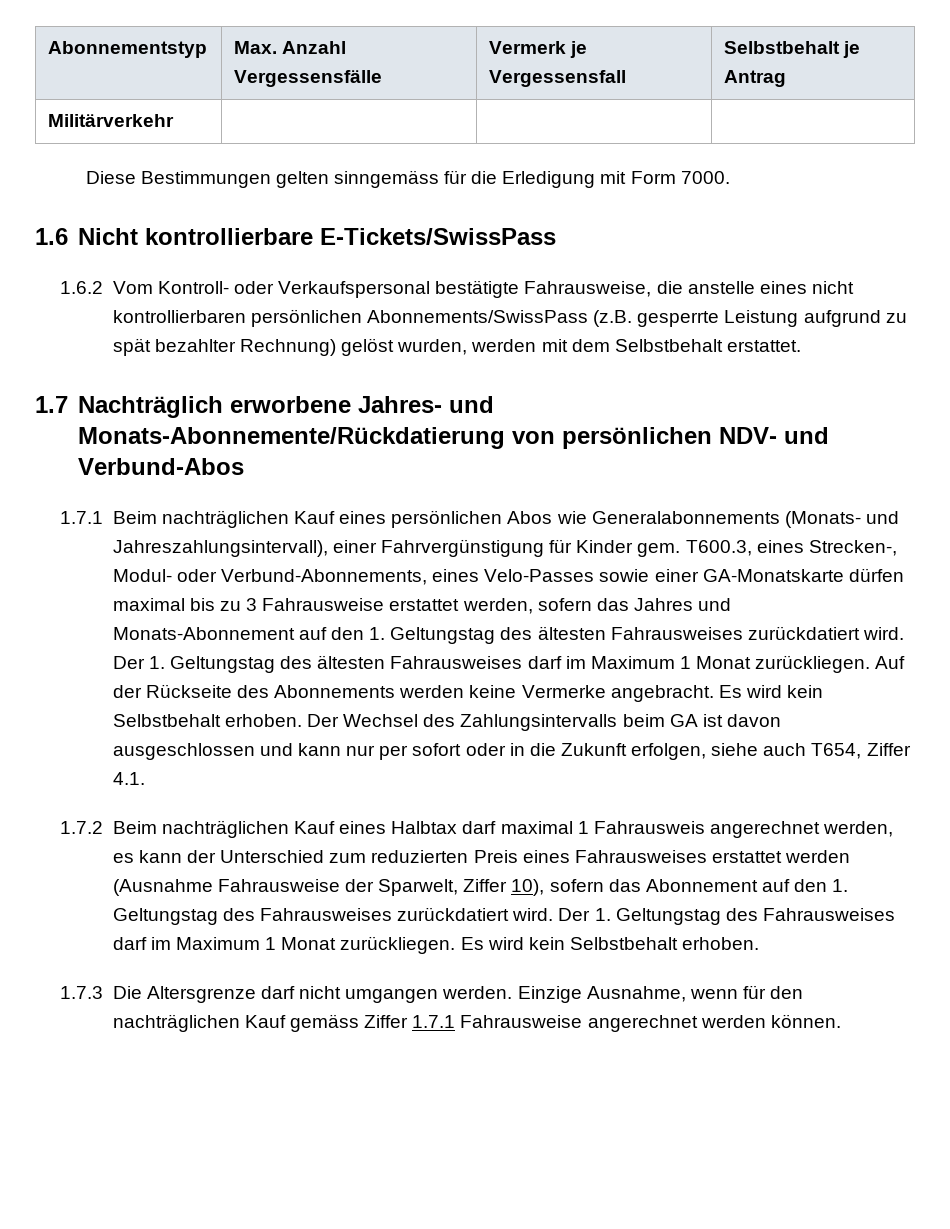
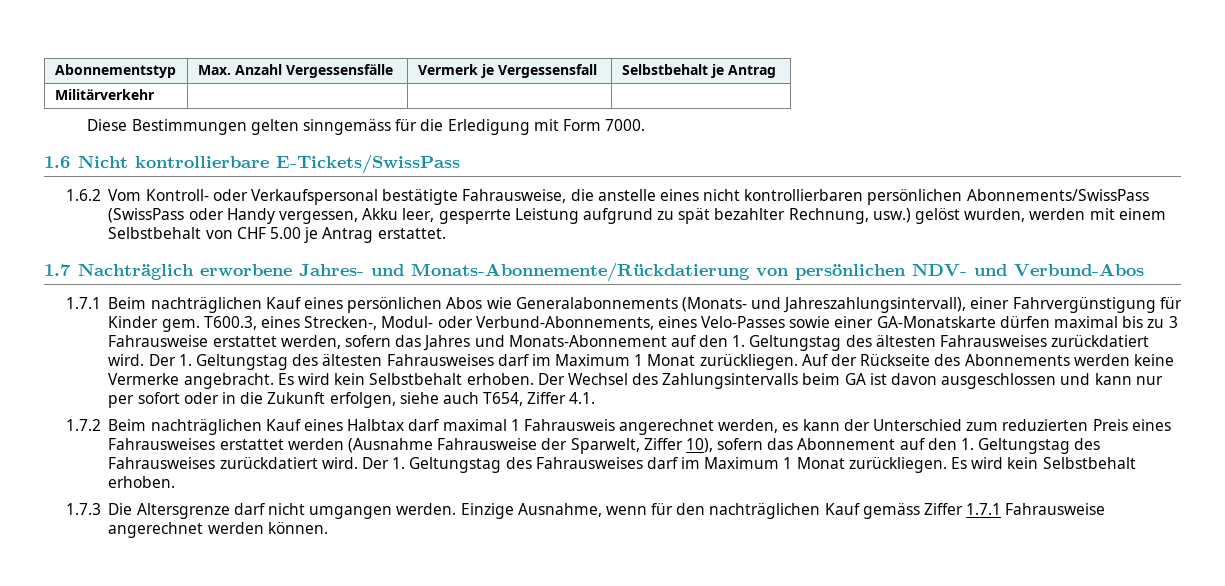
[593,310,633,327] (z.B. -> [108,208,435,224] (SwissPass oder Handy vergessen, Akku leer,
[240,339,337,356] Rechnung) -> [788,208,911,224] Rechnung, usw.)
[571,339,723,352] dem Selbstbehalt -> [1118,208,1166,220] [108,227,374,243] einem Selbstbehalt von CHF 5.00 je Antrag

